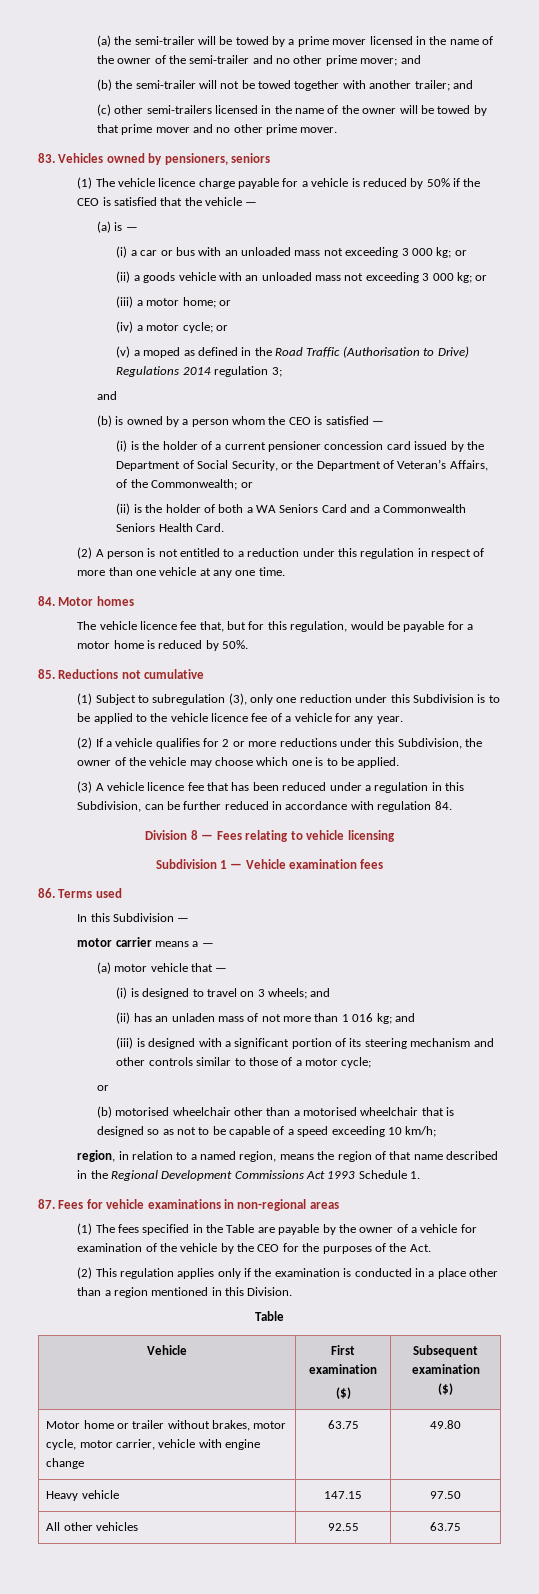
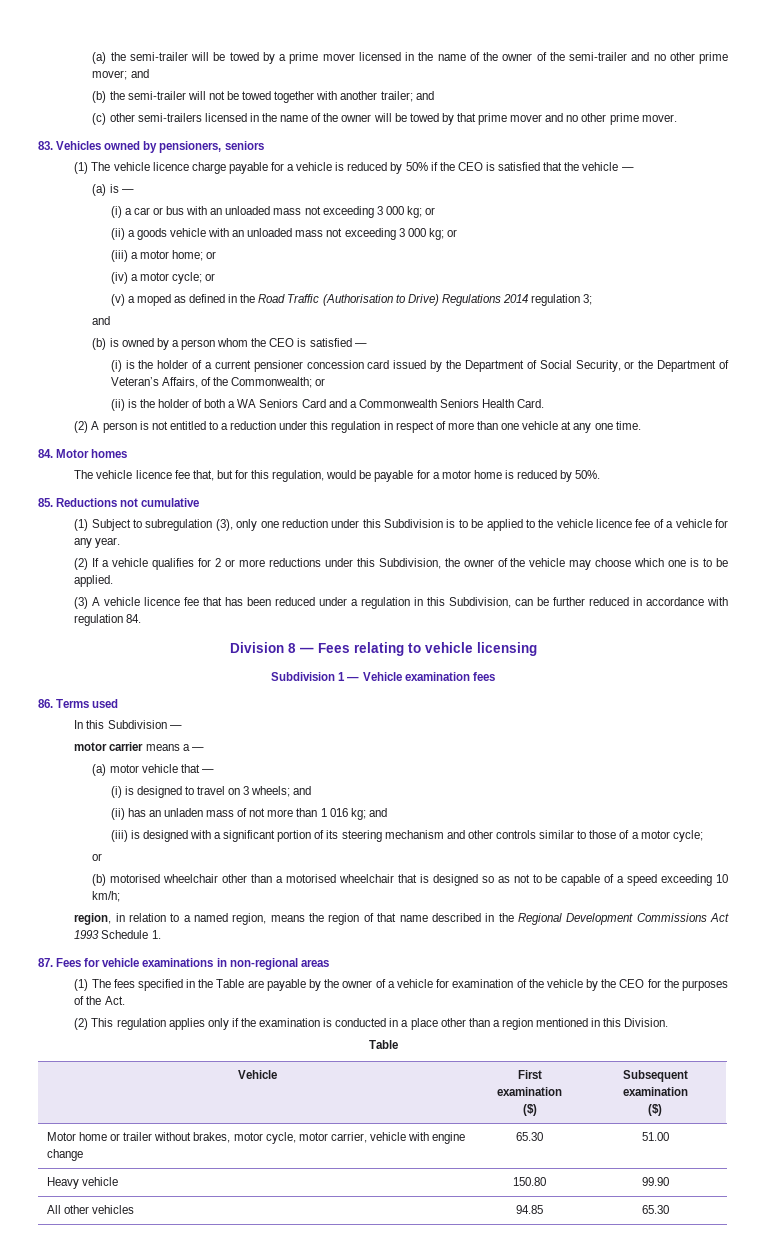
[327,1420,359,1429] [430,1420,461,1429] 63.75 | 49.80 -> [516,1132,543,1141] [641,1132,669,1141] 65.30 | 51.00
[324,1491,362,1499] [430,1491,461,1499] 147.15 | 97.50 -> [513,1177,546,1186] [641,1177,669,1186] 150.80 | 99.90
[327,1523,359,1531] [430,1522,461,1531] 92.55 | 63.75 -> [516,1205,543,1214] [641,1205,669,1214] 94.85 | 65.30

